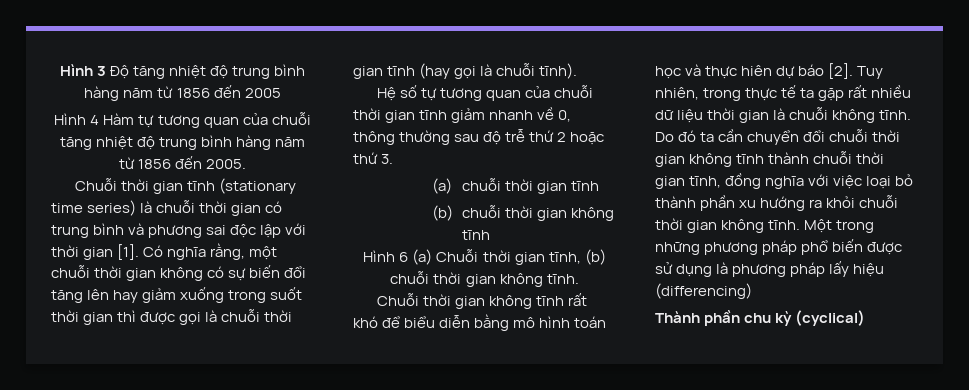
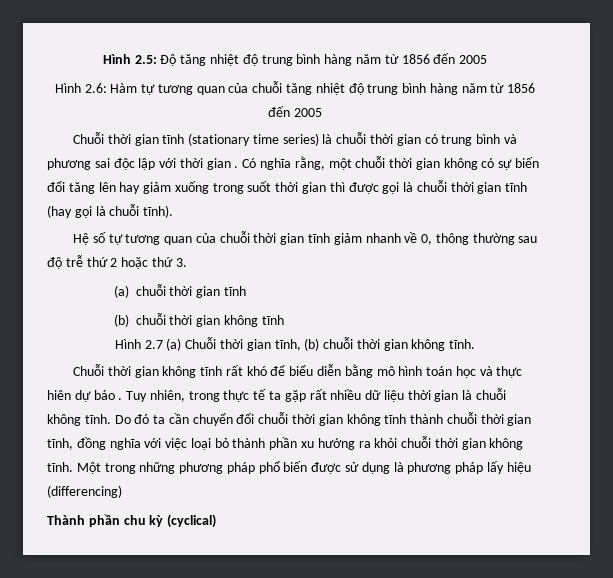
[59,64,106,76] Hình 3 -> [102,54,157,64] Hình 2.5:
[90,115,100,125] 4 -> [84,83,107,93] 2.6:
[206,159,247,169] 2005. -> [293,108,322,117] 2005
[117,244,140,260] [1]. -> [234,166,239,168] .
[399,252,409,262] 6 -> [144,340,163,349] 2.7
[828,63,854,79] [2]. -> [118,398,123,400] .

